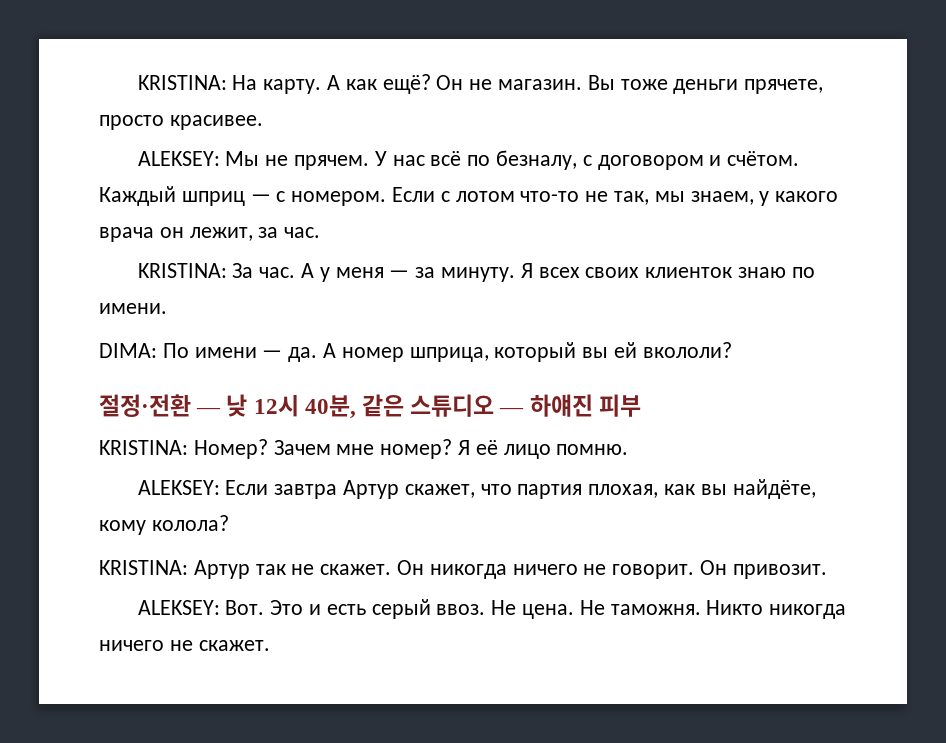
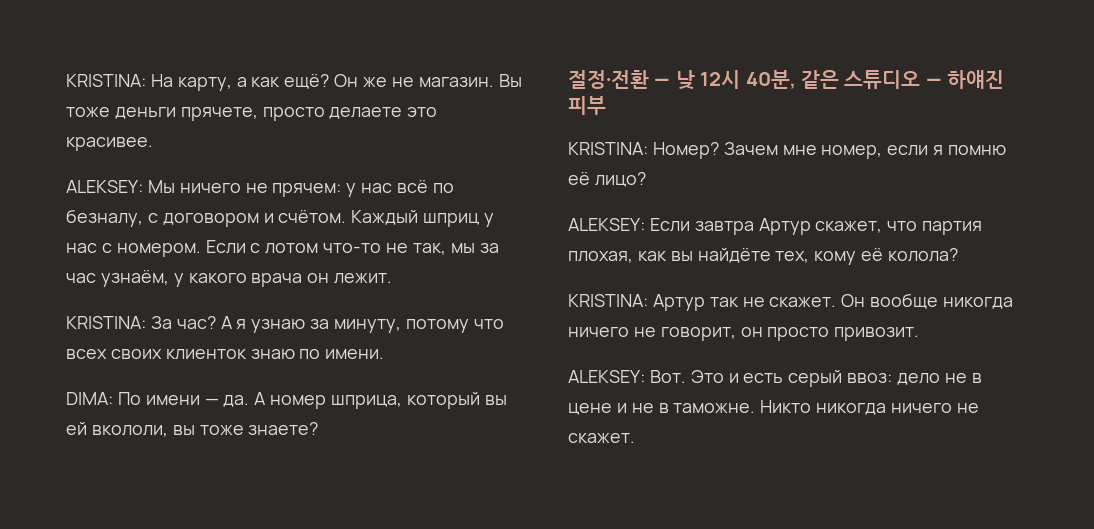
[263,75,340,94] карту. А -> [177,77,247,91] карту, а
(464, 82) none -> [363,77,388,87] же
(164, 122) none -> [329,107,438,119] делаете это
[265,151,387,170] не прячем. У -> [179,183,357,197] ничего не прячем: у
[250,194,271,202] — -> [484,213,495,227] [66,243,97,253] у нас
[690,191,754,205] знаем, -> [479,243,499,253] [66,270,169,287] за час узнаём,
[189,227,321,241] лежит, за час. -> [334,273,393,284] лежит.
[259,263,533,282] час. А у меня — за минуту. Я -> [176,316,504,333] час? А я узнаю за минуту, потому что
[642,342,732,358] вкололи? -> [91,422,319,437] вкололи, вы тоже знаете?
[380,439,629,459] номер? Я её лицо помню. -> [821,145,1007,159] [568,172,646,187] номер, если я помню её лицо?
[732,479,816,499] [99,520,146,535] найдёте, кому -> [697,248,884,265] найдёте тех, кому её
[429,560,728,579] никогда ничего не говорит. Он -> [870,293,1014,309] [568,327,830,341] вообще никогда ничего не говорит, он просто
[436,600,701,619] ввоз. Не цена. Не таможня. -> [847,373,982,385] [568,403,756,415] ввоз: дело не в цене и не в таможне.

